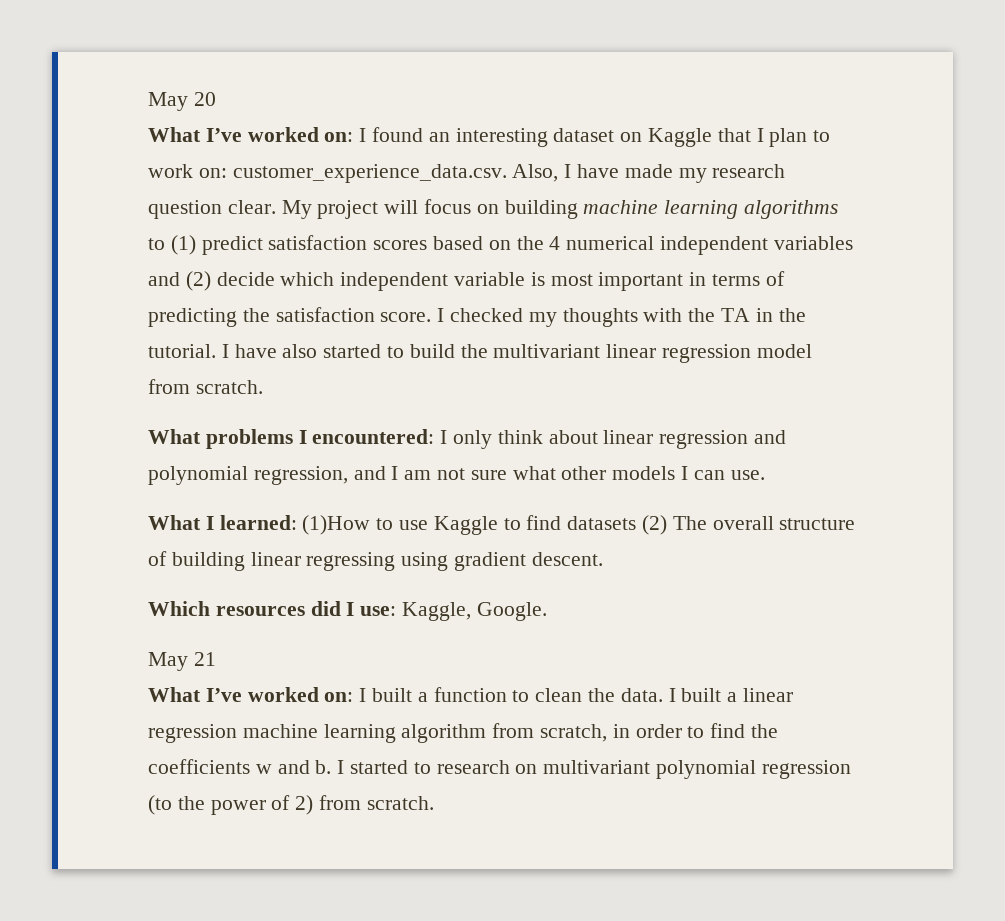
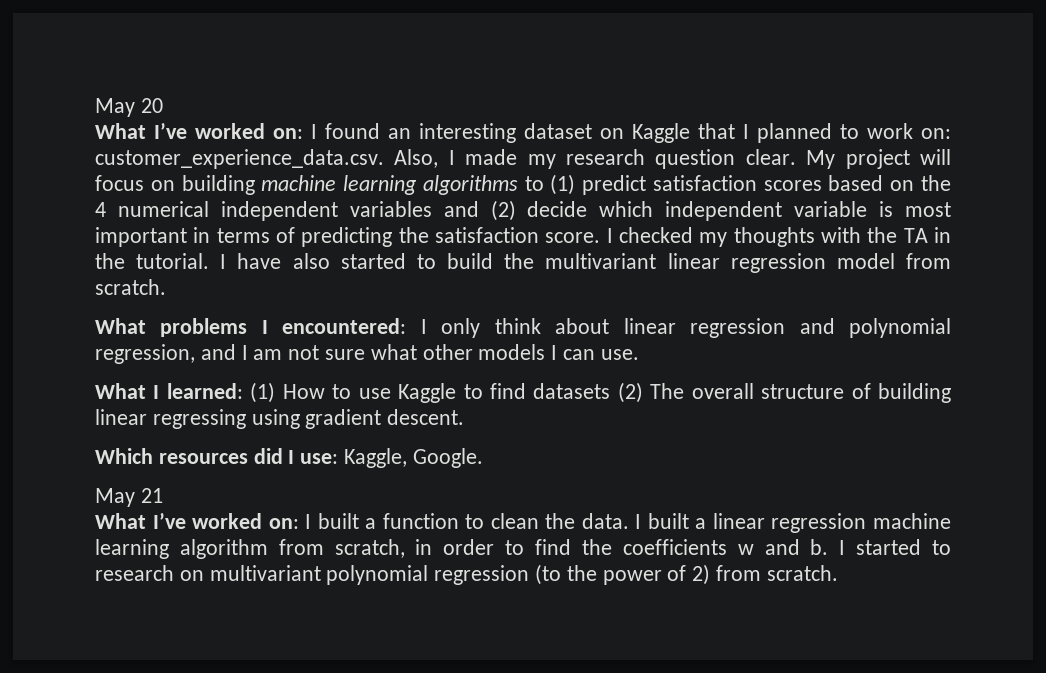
[769,128,808,147] plan -> [757,123,832,143] planned
[577,164,620,178] have -> (455, 157) none
[302,515,371,535] (1)How -> [250,382,325,403] (1) How

